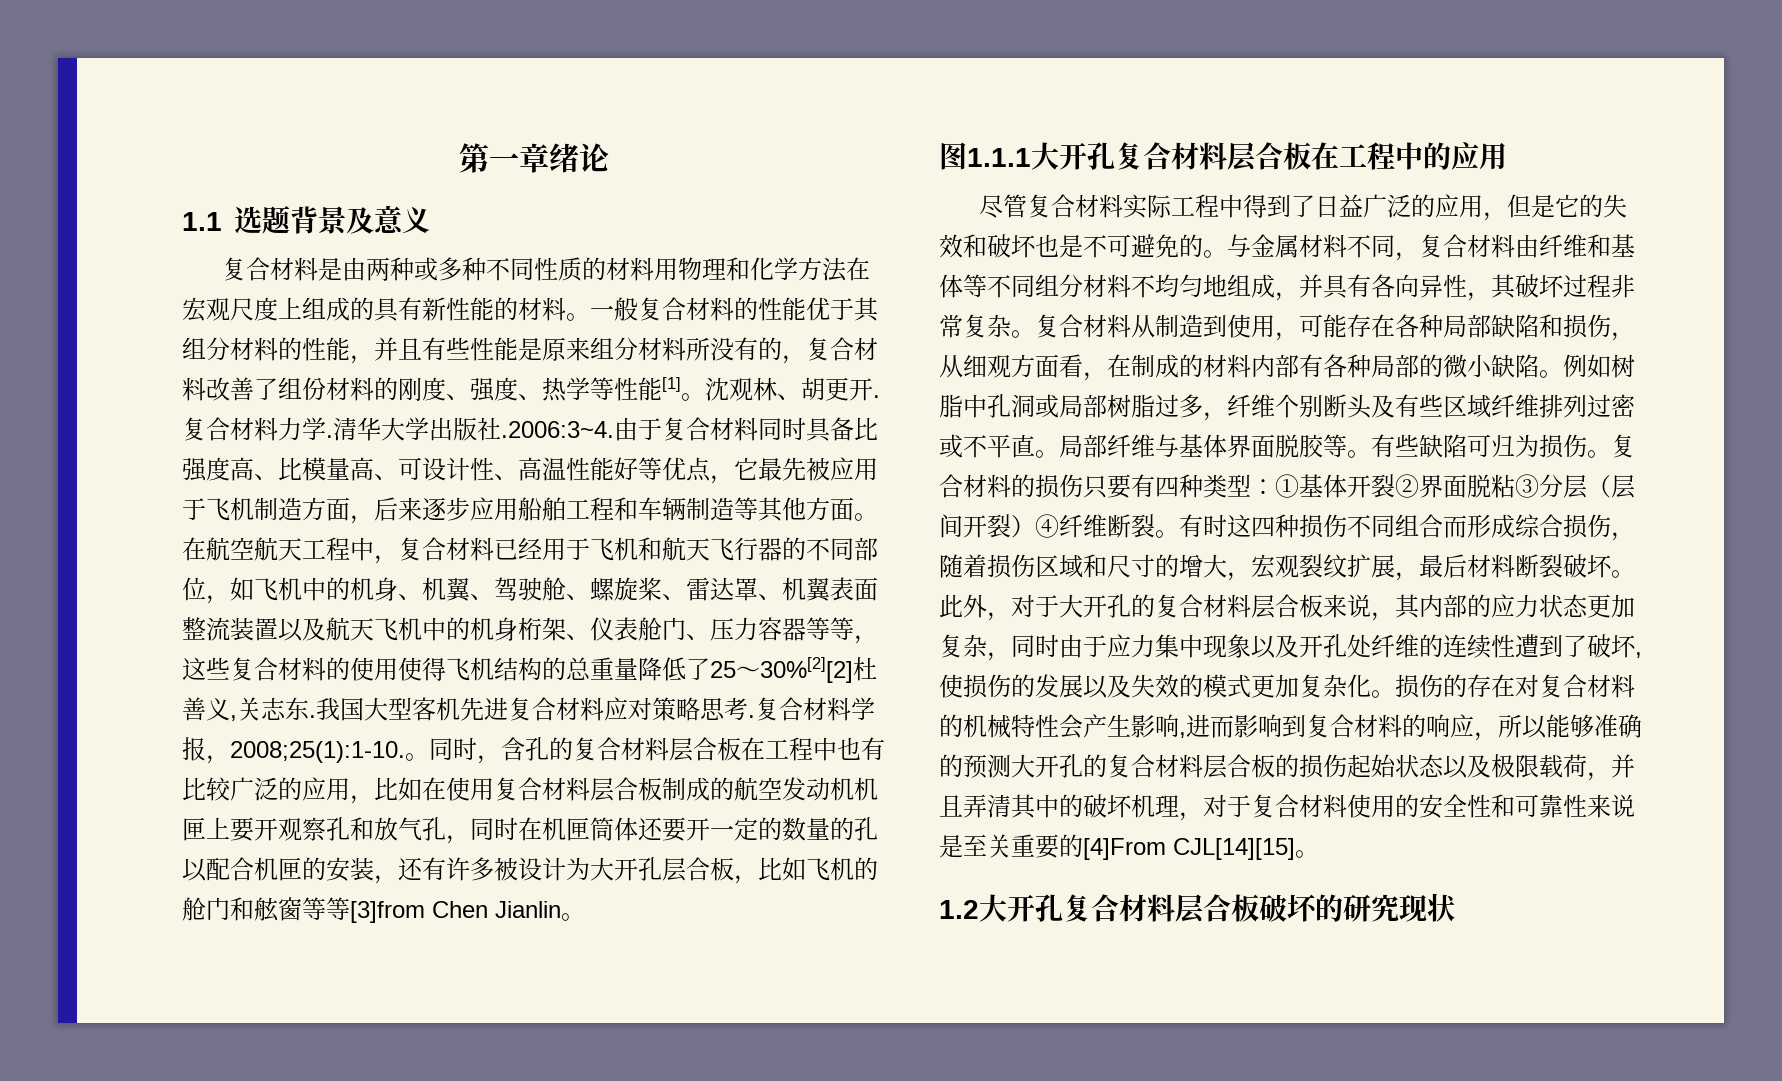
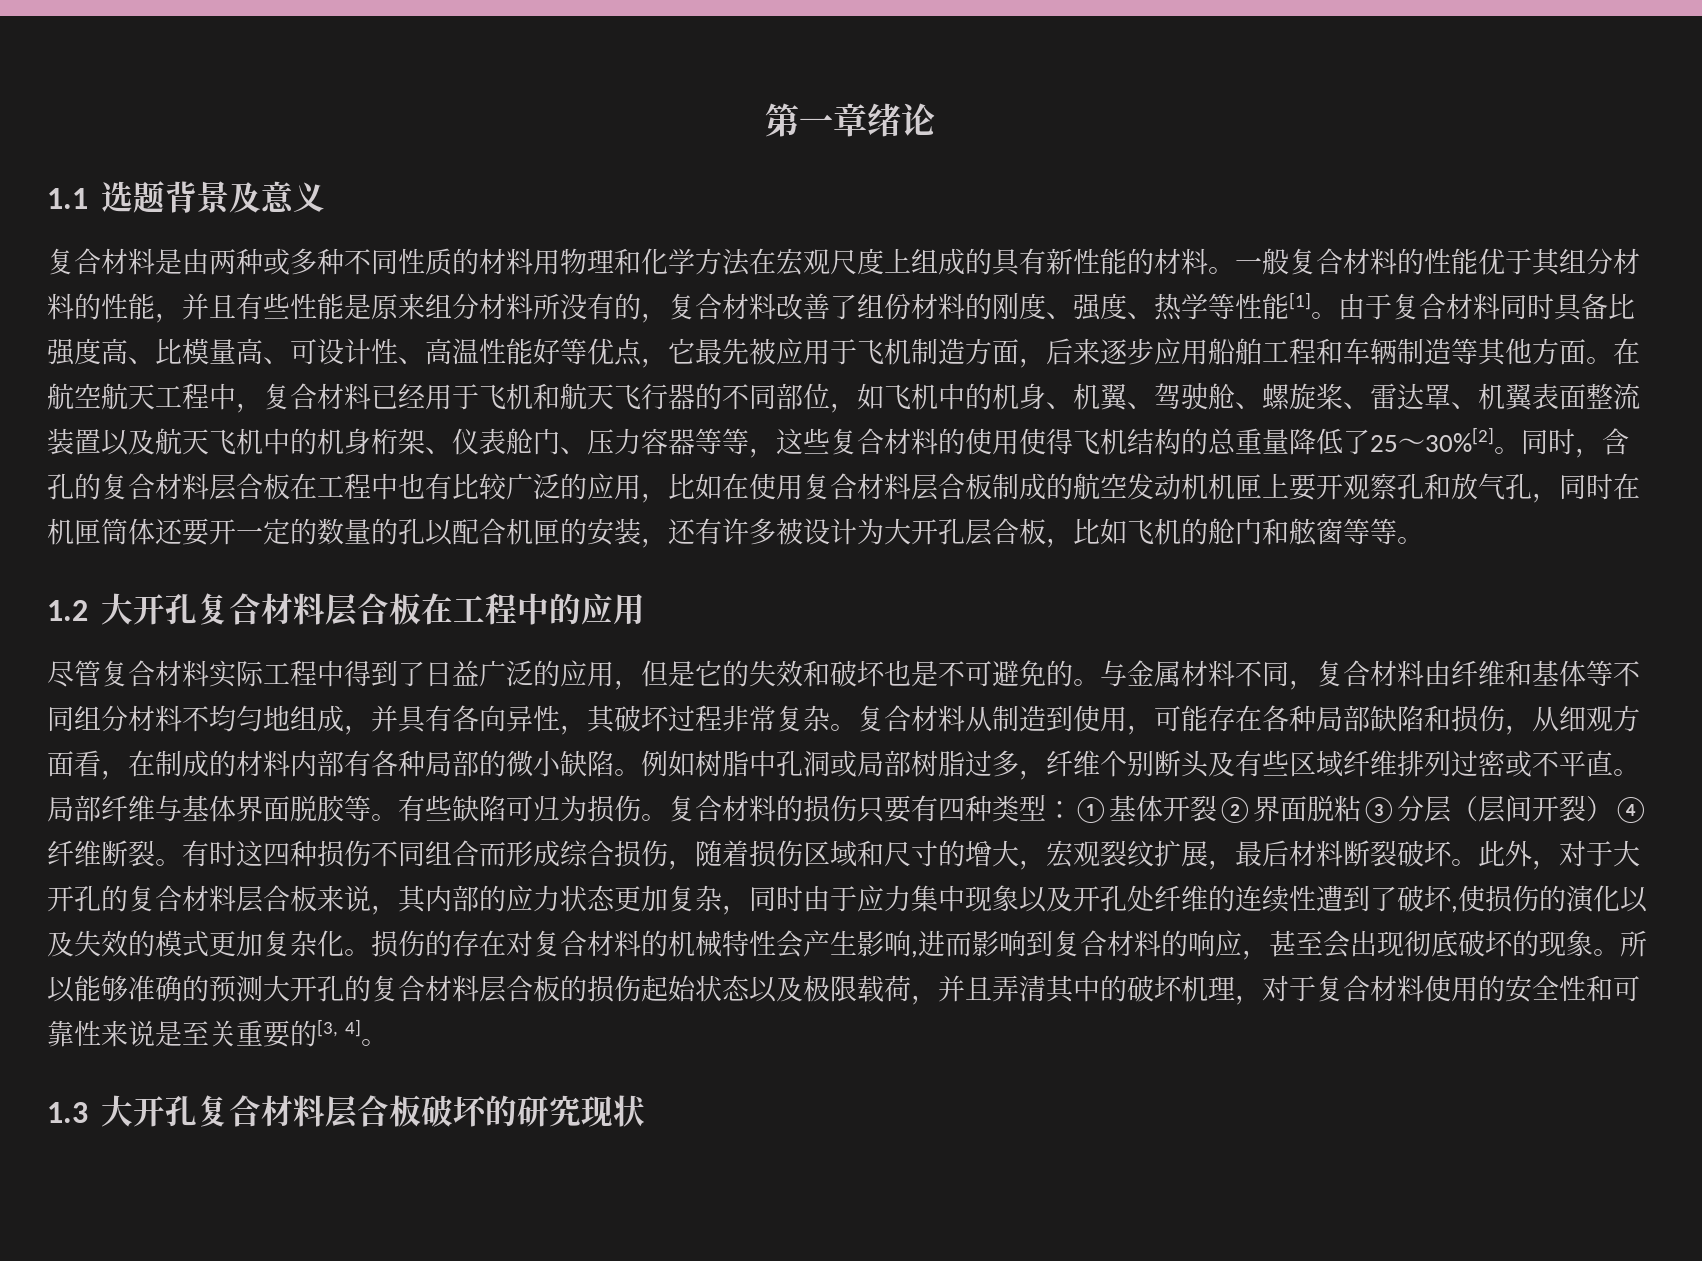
[705,377,880,401] [182,417,614,441] 沈观林、胡更开.复合材料力学.清华大学出版社.2006:3~4. -> (1338, 315) none
[760,657,877,683] [182,697,875,721] [182,737,405,764] 30%[2][2]杜善义,关志东.我国大型客机先进复合材料应对策略思考.复合材料学报，2008;25(1):1-10. -> [1425,427,1494,452] 30%[2]
[350,901,585,923] [939,142,1031,170] [3]from Chen Jianlin。 // 图1.1.1 -> [1397,537,1424,544] [47,600,88,621] 。 // 1.2
[1035,674,1083,698] 发展 -> [1566,885,1620,913] 演化
(1498, 736) none -> [1269,930,1620,958] 甚至会出现彻底破坏的现象。
[1083,838,1319,860] [939,900,979,919] [4]From CJL[14][15]。 // 1.2 -> [317,1019,362,1037] [361,1039,389,1046] [47,1102,88,1123] [3, 4]。 // 1.3

